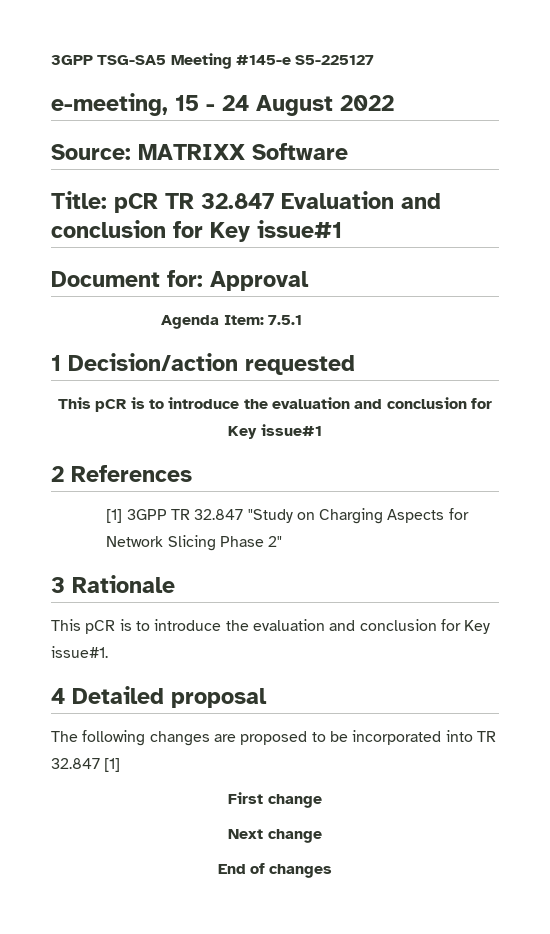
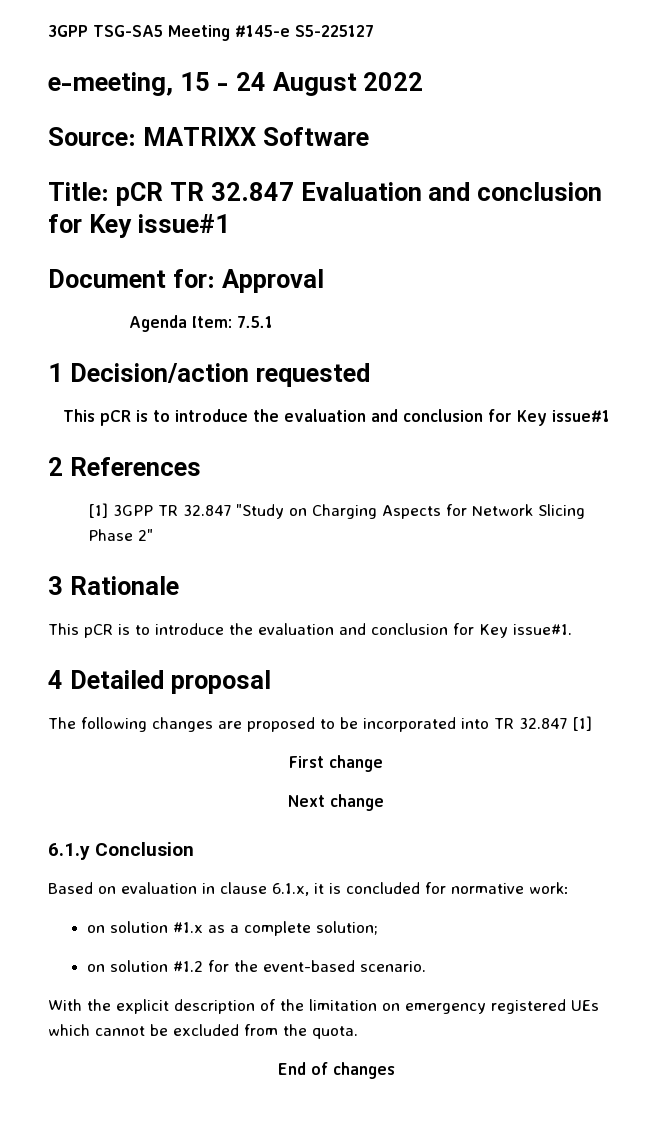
(322, 836) none -> [48,842,195,860] [48,882,569,896] [86,921,378,936] [86,960,426,972] [48,999,599,1014] [48,1024,358,1039] // 6.1.y Conclusion // Based on evaluation in clause 6.1.x, it is concluded for normative work: // on solution #1.x as a complete solution; // on solution #1.2 for the event-based scenario. // With the explicit description of the limitation on emergency registered UEs which cannot be excluded from the quota.

